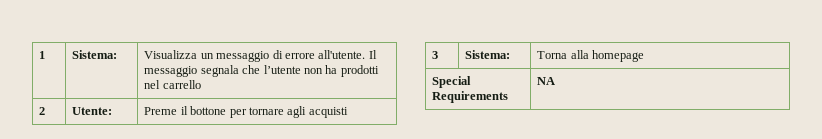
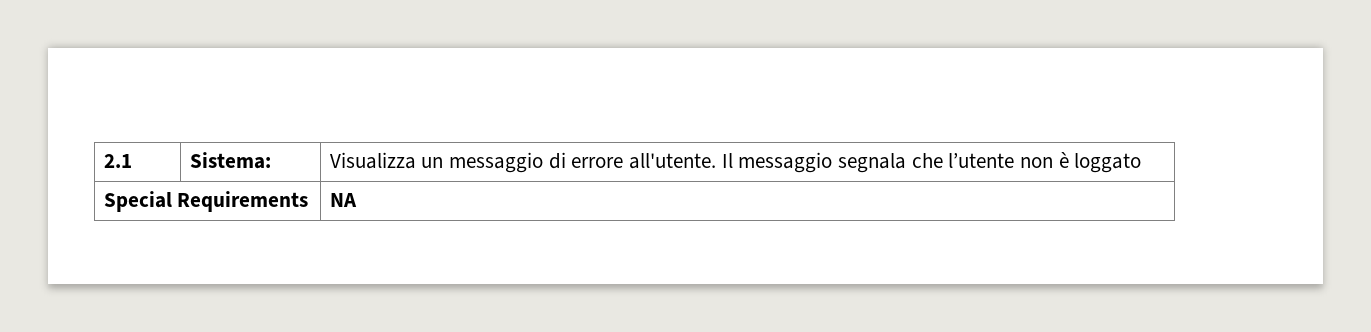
[39,51,46,59] 1 -> [103,154,132,168] 2.1
[325,65,379,77] [144,80,201,89] [39,107,46,115] [72,107,113,115] [144,106,348,118] [432,51,439,59] [465,50,511,59] [537,50,645,62] ha prodotti nel carrello // 2 | Utente: | Preme il bottone per tornare agli acquisti // 3 | Sistema: | Torna alla homepage -> [1058,152,1142,173] è loggato

